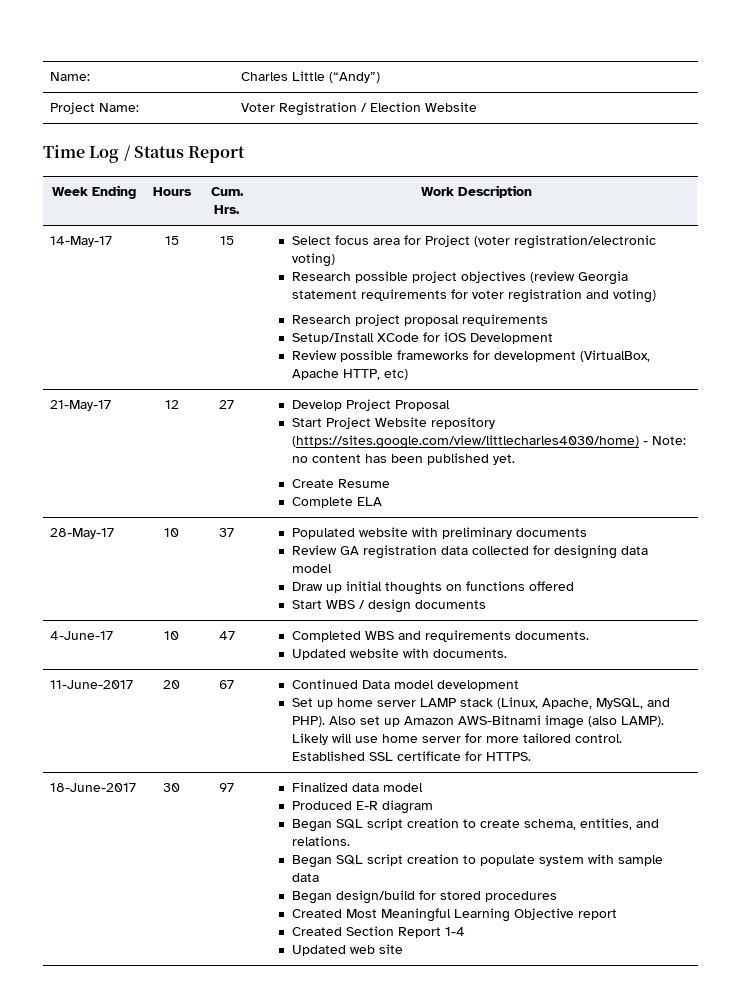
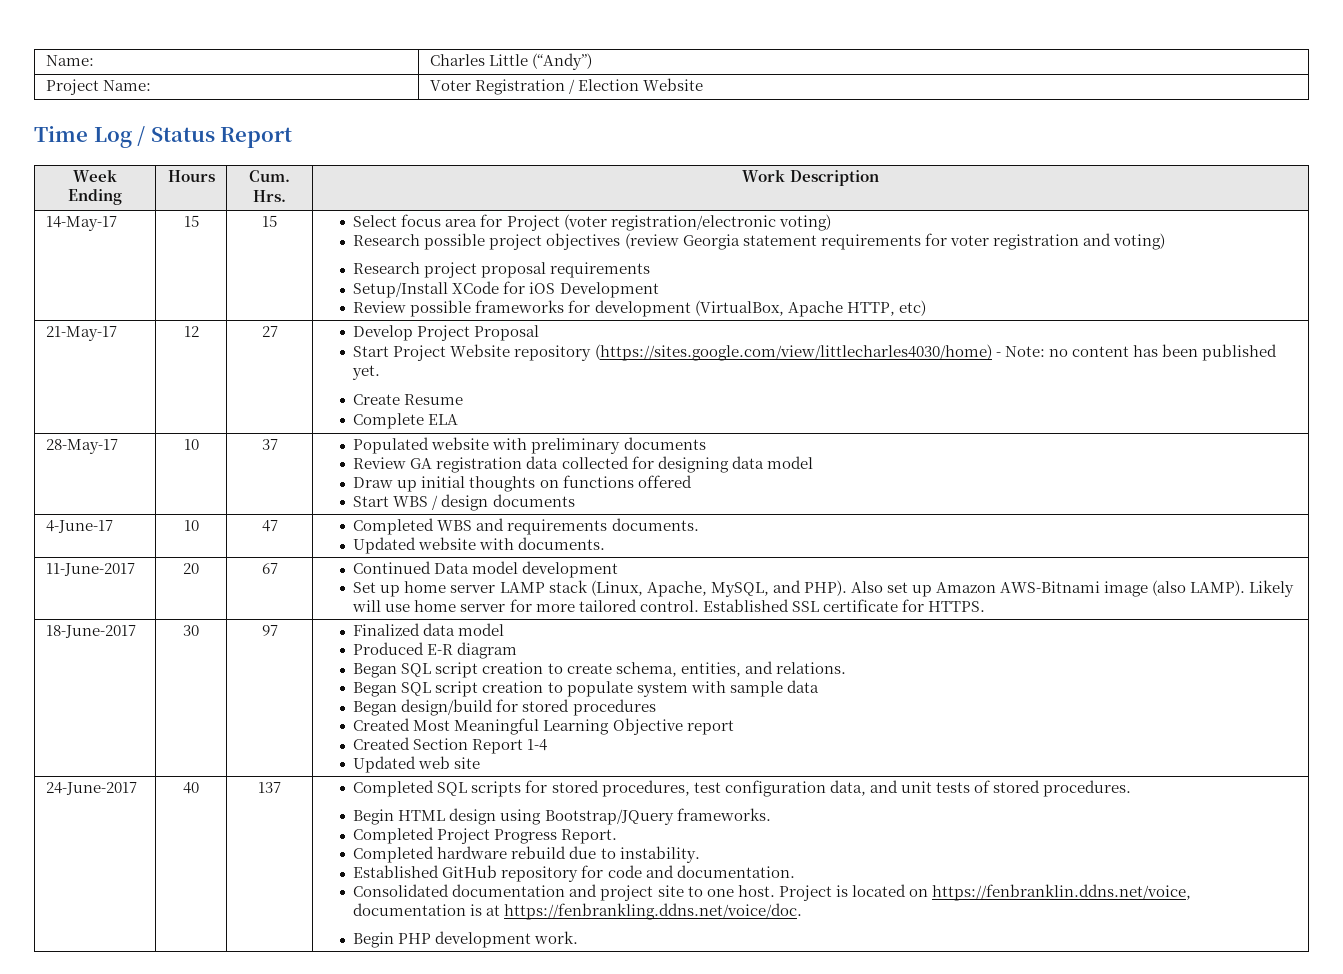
(403, 949) none -> [45,782,137,795] [183,782,199,794] [258,782,281,793] [353,780,1132,797] [353,808,771,825] [353,827,618,844] [353,846,700,863] [353,865,795,882] [353,884,1191,901] [353,903,803,920] [353,931,579,948] // 24-June-2017 | 40 | 137 | Completed SQL scripts for stored procedures, test configuration data, and unit tests of stored procedures. // Begin HTML design using Bootstrap/JQuery frameworks. // Completed Project Progress Report. // Completed hardware rebuild due to instability. // Established GitHub repository for code and documentation. // Consolidated documentation and project site to one host. Project is located on https://fenbranklin.ddns.net/voice, documentation is at https://fenbrankling.ddns.net/voice/doc. // Begin PHP development work.

